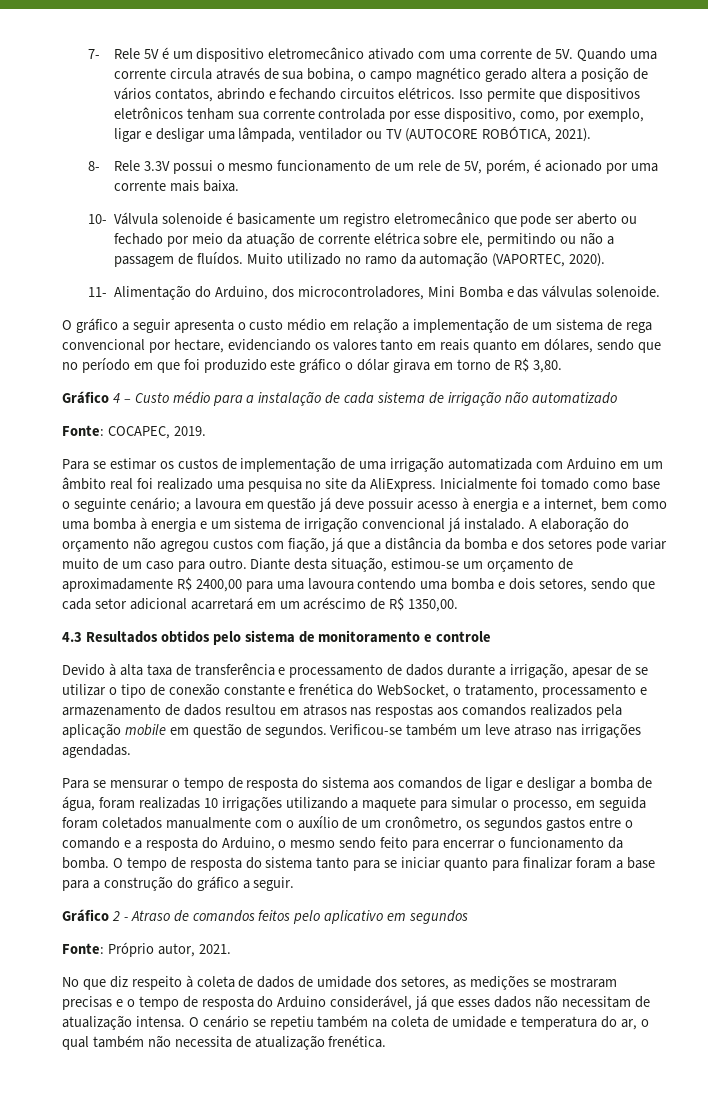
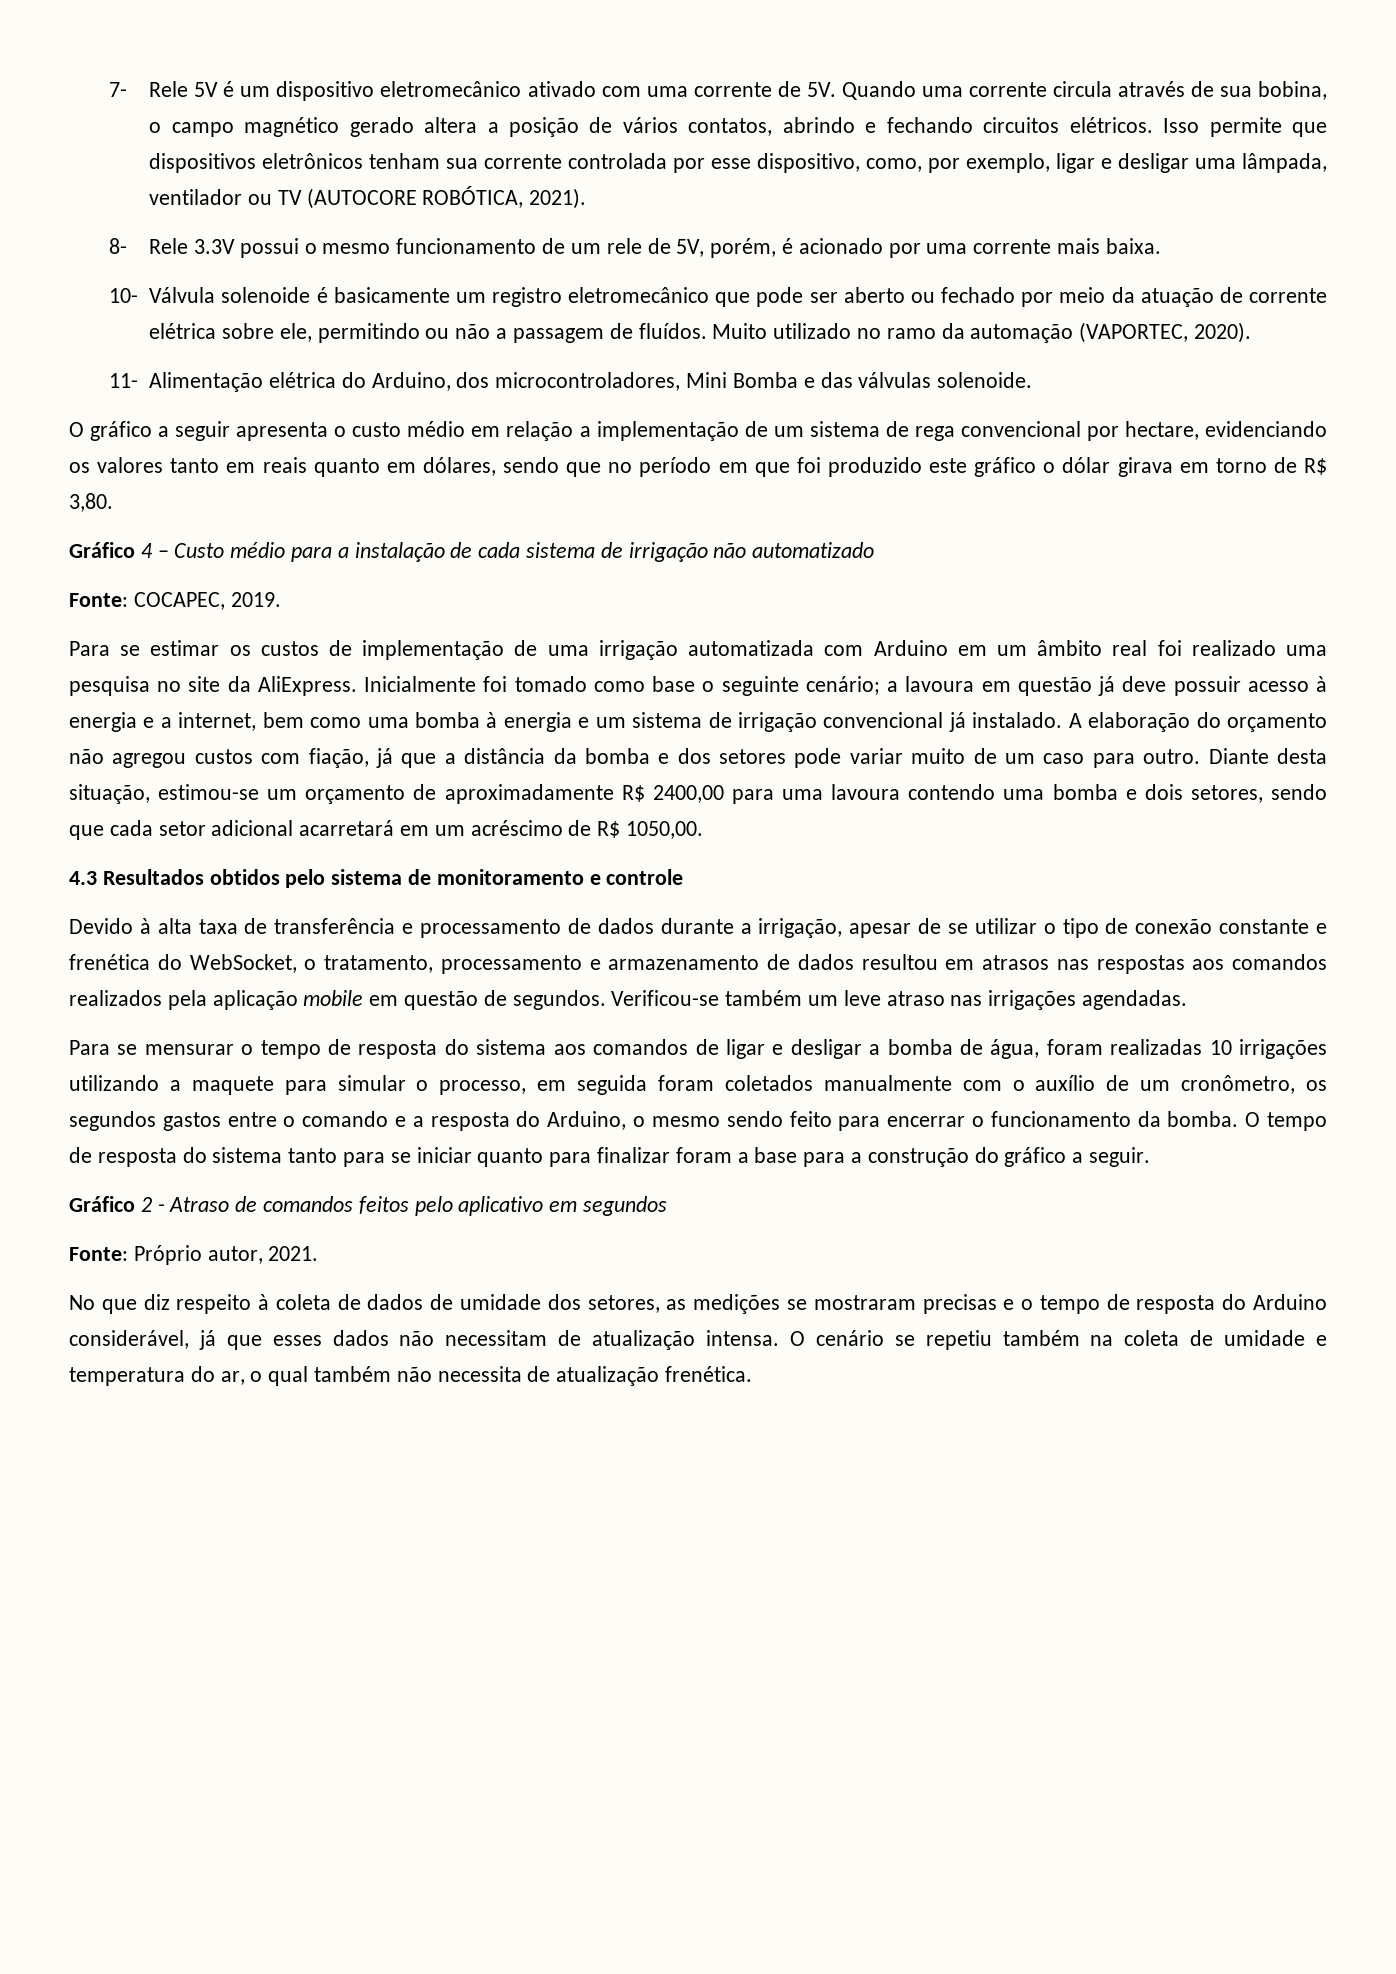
(192, 292) none -> [269,372,337,388] elétrica
[408,599,459,612] 1350,00. -> [626,821,704,839] 1050,00.

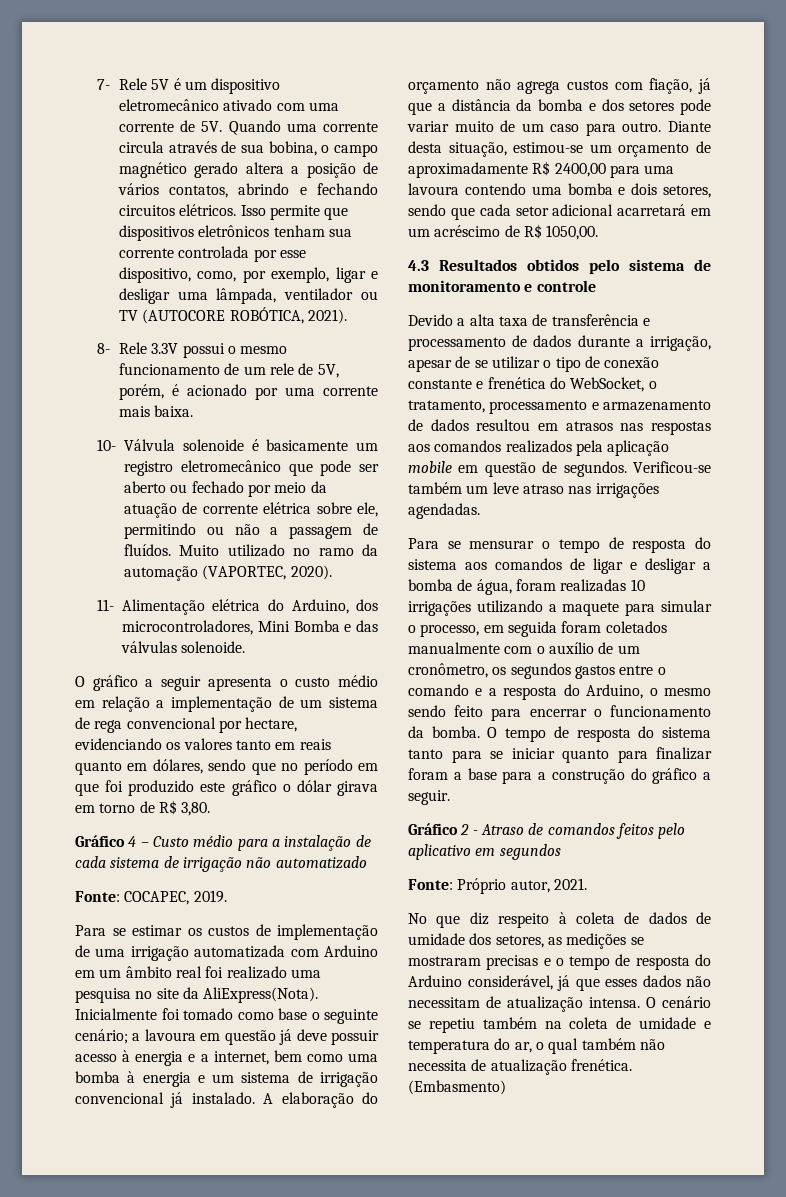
[257,676,357,696] AliExpress. -> [203,987,319,1003] AliExpress(Nota).
[112,753,187,768] agregou -> [517,81,561,94] agrega
[139,918,151,934] à -> [457,318,466,326] a
(753, 1374) none -> [408,1080,506,1095] (Embasmento)

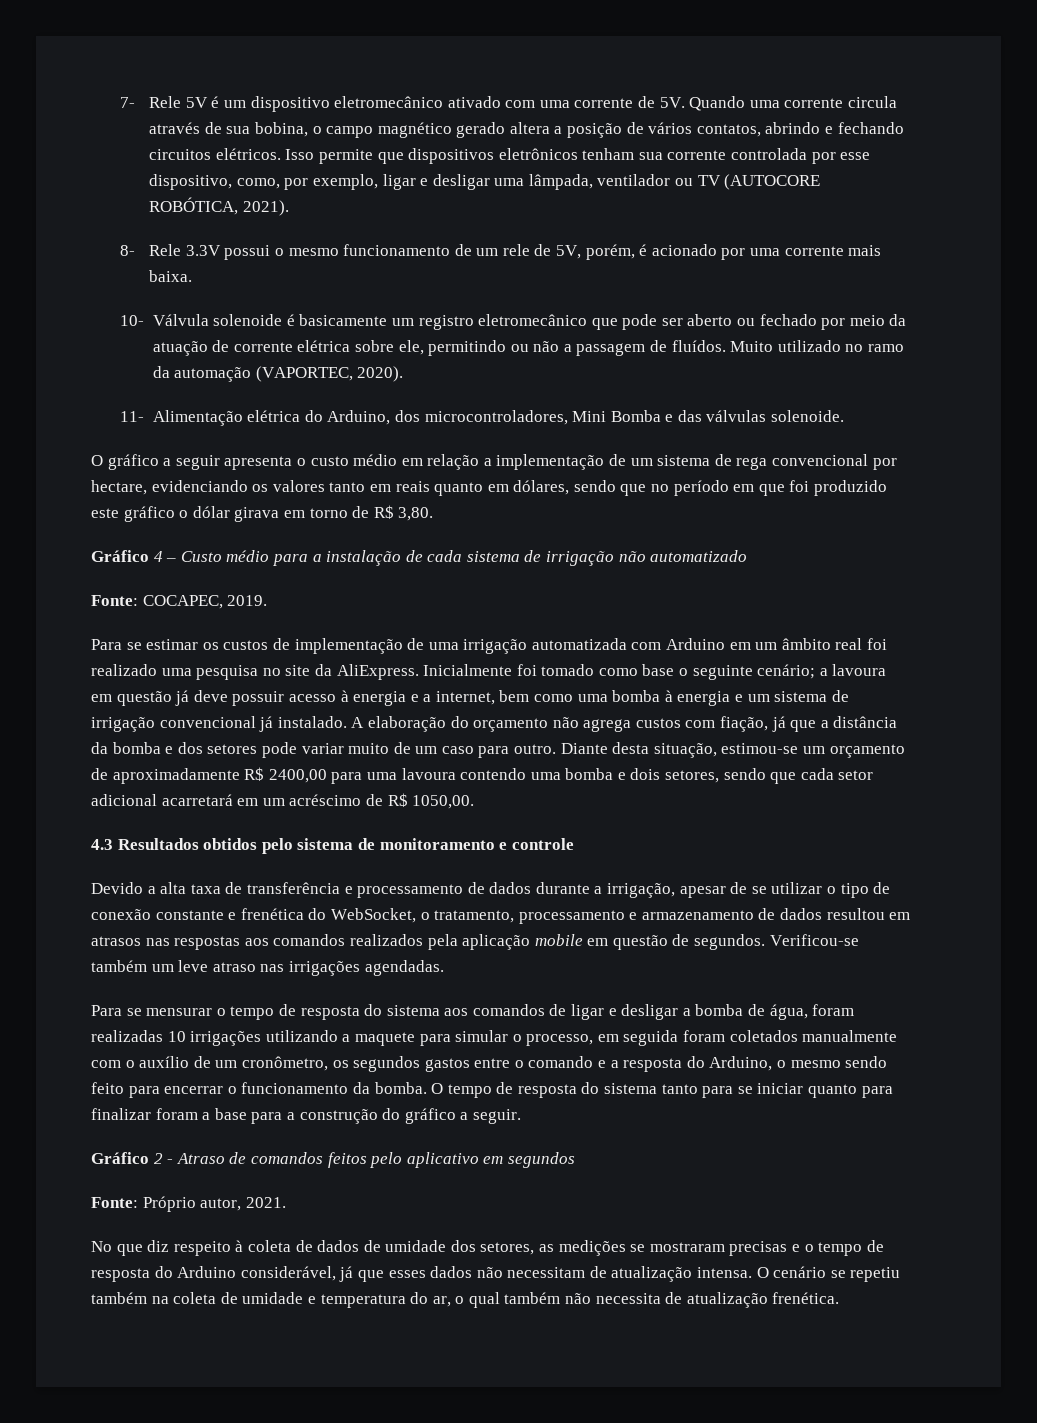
[203,987,319,1003] AliExpress(Nota). -> [336,664,419,680] AliExpress.
[408,1080,506,1095] (Embasmento) -> (840, 1298) none

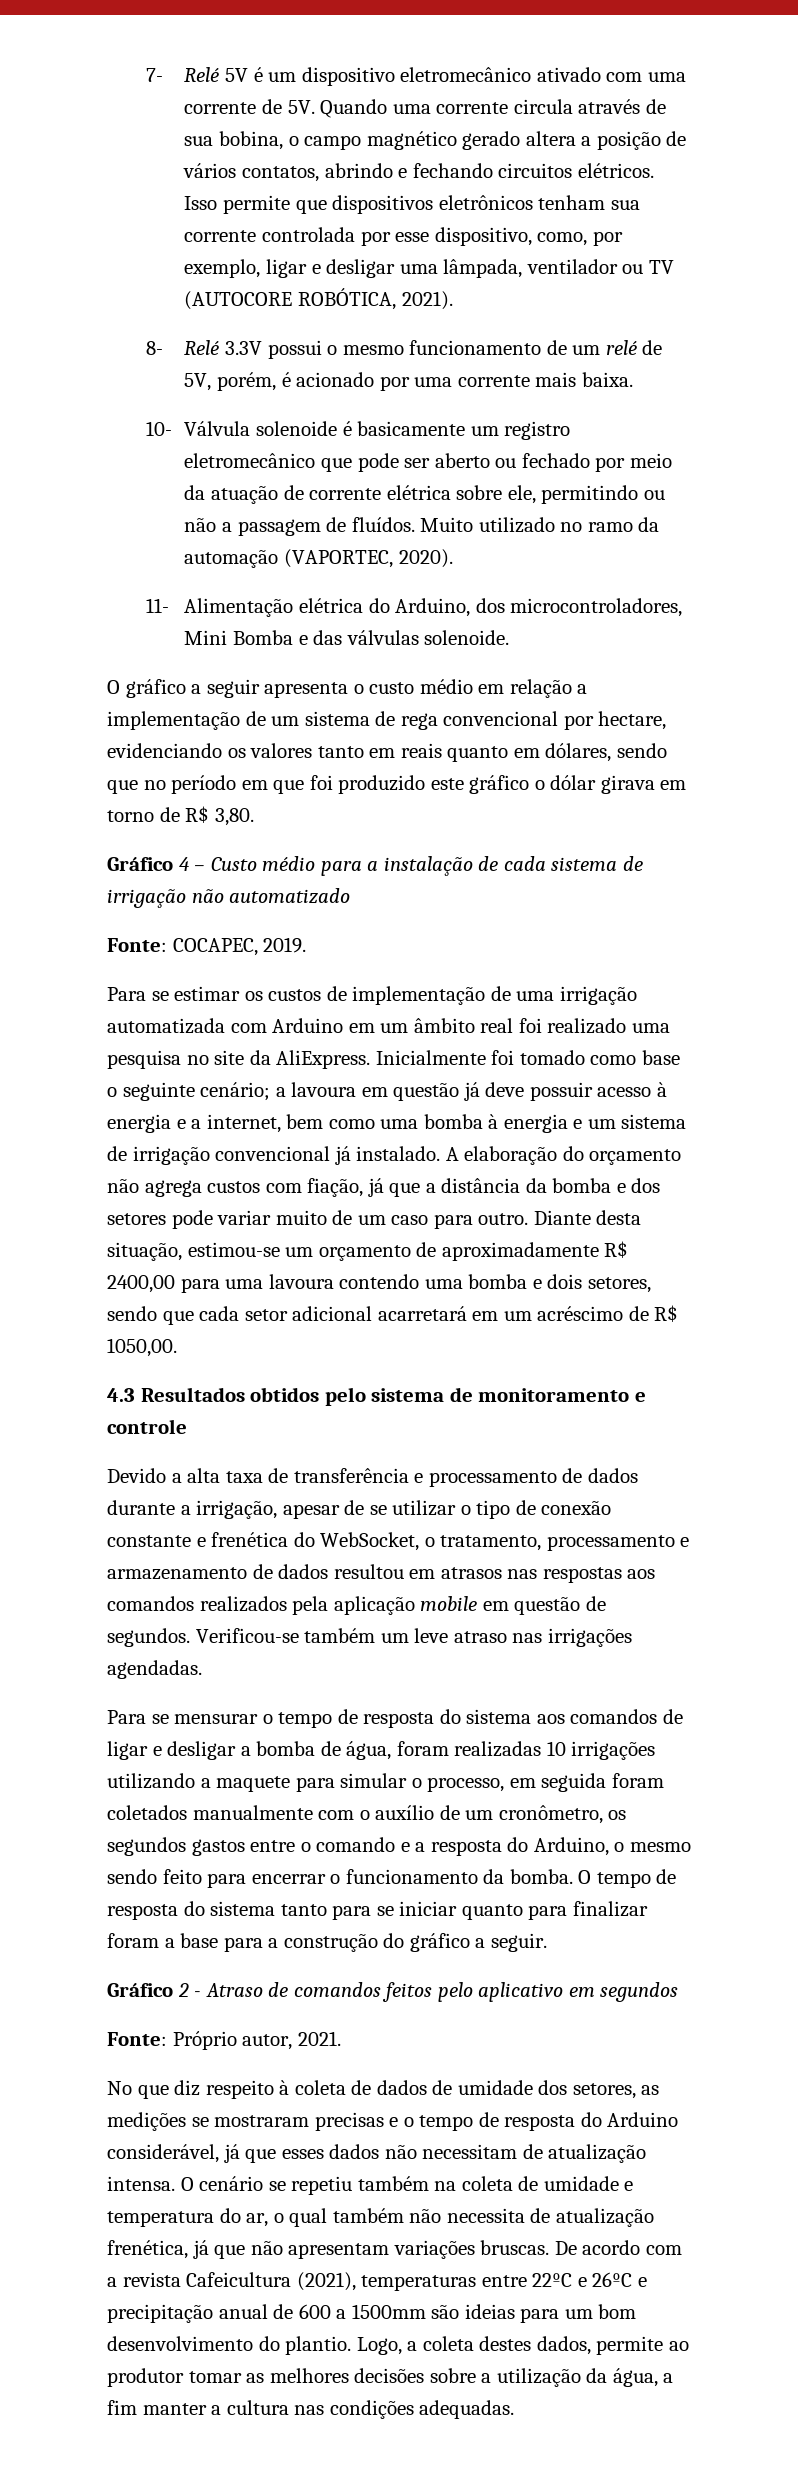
[149,96,182,108] Rele -> [184,67,220,82] Relé
[149,244,182,256] Rele -> [184,340,220,355] Relé
[502,244,530,256] rele -> [605,340,637,355] relé
[772,1292,840,1304] frenética. -> [107,2240,682,2259] [107,2272,647,2291] [107,2304,637,2323] [107,2336,689,2355] [107,2368,674,2387] [107,2400,515,2419] frenética, já que não apresentam variações bruscas. De acordo com a revista Cafeicultura (2021), temperaturas entre 22ºC e 26ºC e precipitação anual de 600 a 1500mm são ideias para um bom desenvolvimento do plantio. Logo, a coleta destes dados, permite ao produtor tomar as melhores decisões sobre a utilização da água, a fim manter a cultura nas condições adequadas.

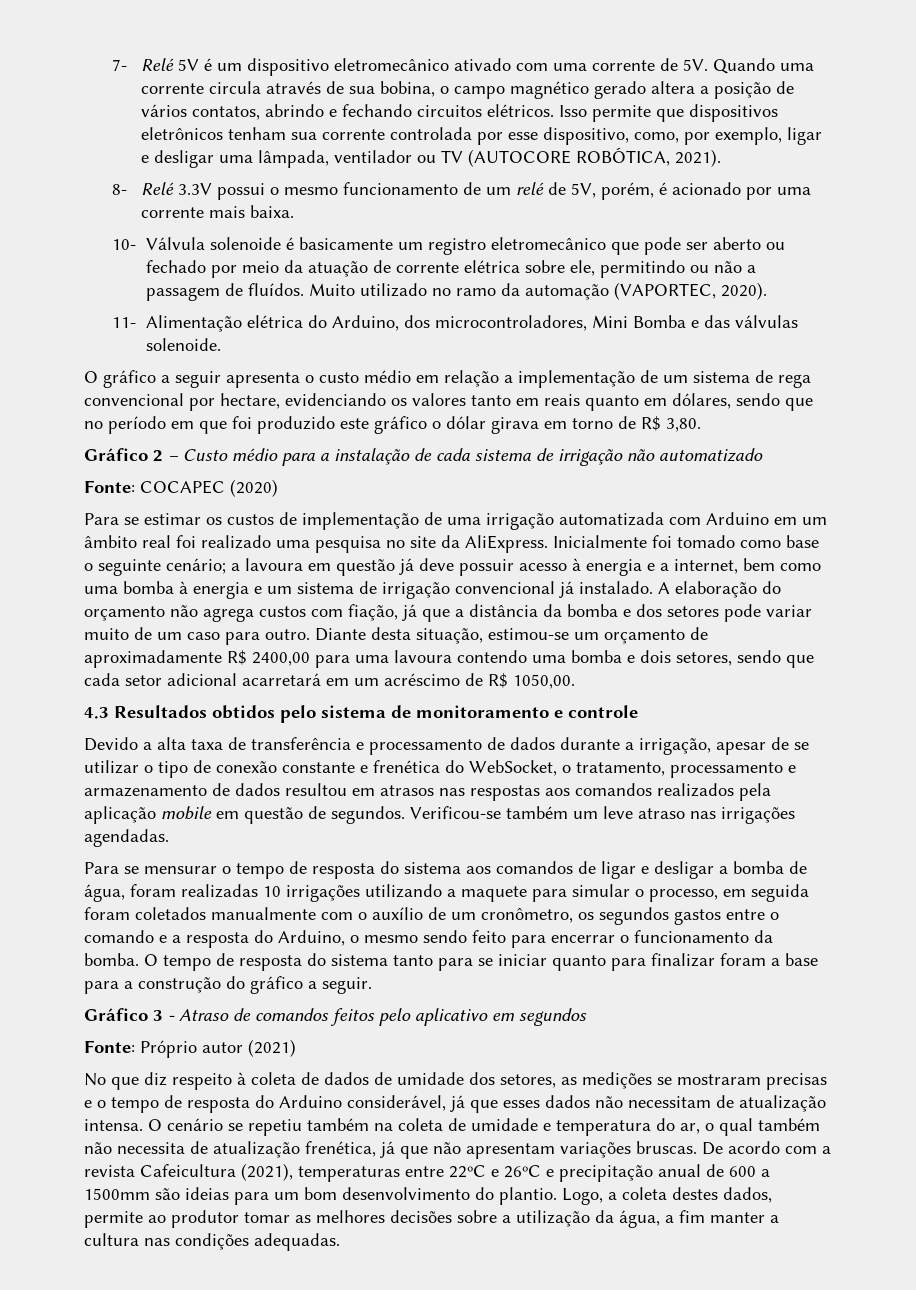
[178,857,189,871] 4 -> [153,450,163,462] 2
[172,937,307,956] COCAPEC, 2019. -> [140,479,278,497] COCAPEC (2020)
[177,1983,189,1997] 2 -> [153,1010,163,1021] 3
[242,2031,341,2050] autor, 2021. -> [202,1039,296,1057] autor (2021)

